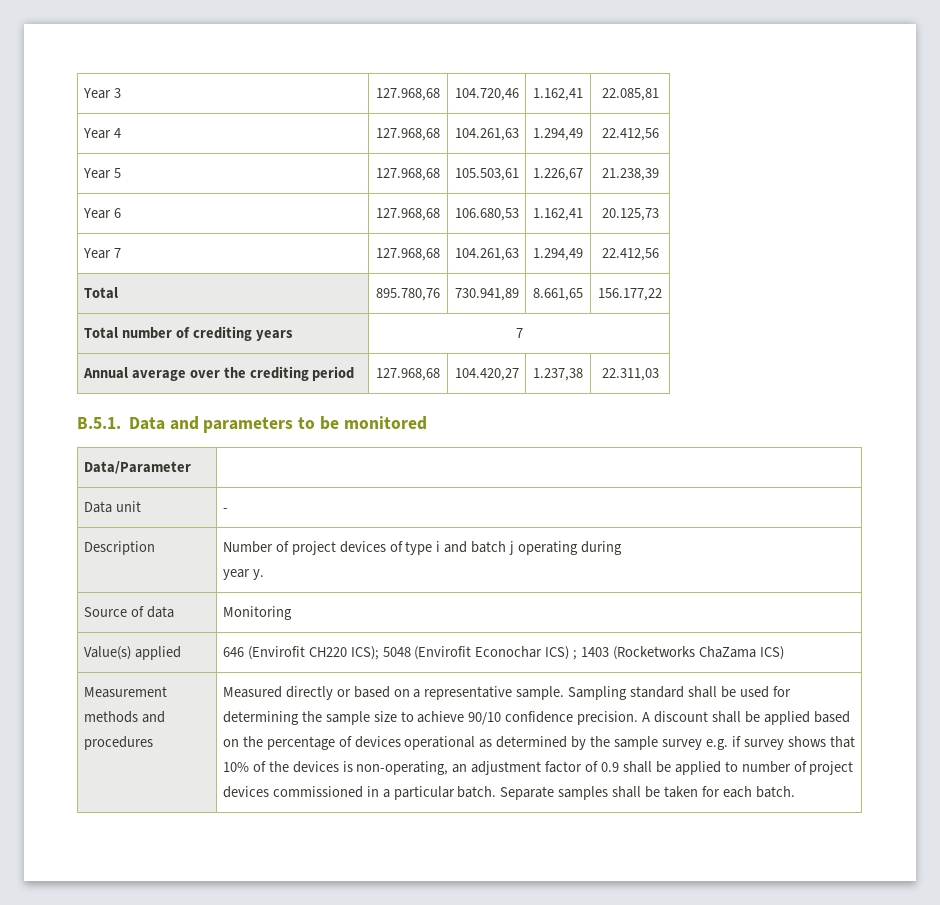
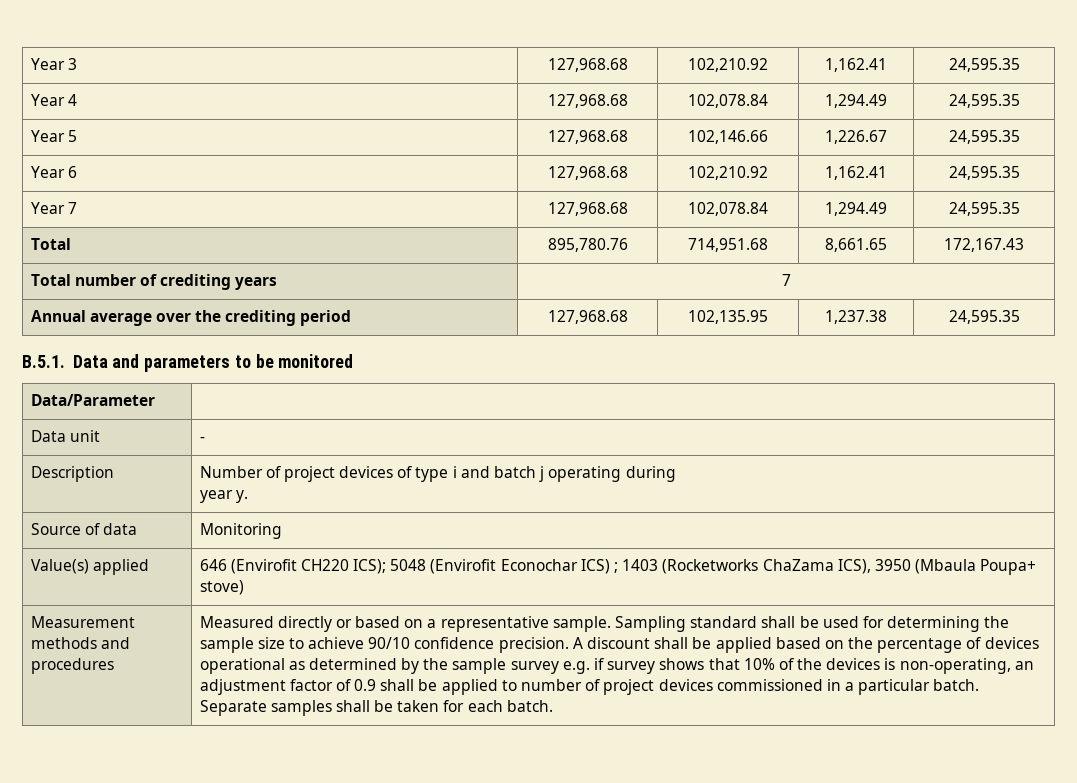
[376,88,440,101] [454,88,519,101] [533,88,583,101] [601,88,659,101] [82,128,121,139] [376,128,440,141] [454,128,519,141] [533,128,583,141] [601,128,659,141] [82,168,121,179] [376,168,440,181] [454,168,519,181] [533,168,583,181] [601,168,659,181] [82,208,121,219] [376,208,440,221] [454,208,519,221] [533,208,583,221] [601,208,659,221] [82,248,121,259] [376,248,440,261] [454,248,519,261] [533,248,583,261] [601,248,659,261] [83,287,118,299] [376,288,440,301] [454,288,519,301] [533,288,583,301] [598,288,662,301] 127.968,68 | 104.720,46 | 1.162,41 | 22.085,81 // Year 4 | 127.968,68 | 104.261,63 | 1.294,49 | 22.412,56 // Year 5 | 127.968,68 | 105.503,61 | 1.226,67 | 21.238,39 // Year 6 | 127.968,68 | 106.680,53 | 1.162,41 | 20.125,73 // Year 7 | 127.968,68 | 104.261,63 | 1.294,49 | 22.412,56 // Total | 895.780,76 | 730.941,89 | 8.661,65 | 156.177,22 -> [547,58,628,72] [688,58,768,72] [825,58,887,72] [948,58,1020,72] [30,94,77,106] [547,94,628,108] [688,94,768,108] [825,94,887,108] [948,94,1020,108] [30,130,77,142] [547,130,628,144] [688,130,768,144] [825,130,887,144] [948,130,1020,144] [30,166,77,178] [547,166,628,180] [688,166,768,180] [825,166,887,180] [948,166,1020,180] [30,202,77,214] [547,202,628,216] [688,202,768,216] [825,202,887,216] [948,202,1020,216] [30,238,71,250] [547,238,628,252] [688,238,768,252] [825,238,887,252] [944,238,1024,252] 127,968.68 | 102,210.92 | 1,162.41 | 24,595.35 // Year 4 | 127,968.68 | 102,078.84 | 1,294.49 | 24,595.35 // Year 5 | 127,968.68 | 102,146.66 | 1,226.67 | 24,595.35 // Year 6 | 127,968.68 | 102,210.92 | 1,162.41 | 24,595.35 // Year 7 | 127,968.68 | 102,078.84 | 1,294.49 | 24,595.35 // Total | 895,780.76 | 714,951.68 | 8,661.65 | 172,167.43
[376,368,440,381] [454,368,519,381] [533,368,583,381] [601,368,659,381] 127.968,68 | 104.420,27 | 1.237,38 | 22.311,03 -> [547,310,628,324] [688,310,768,324] [825,310,887,324] [948,310,1020,324] 127,968.68 | 102,135.95 | 1,237.38 | 24,595.35
[759,646,784,660] ICS) -> [837,559,1037,575] [199,580,244,595] ICS), 3950 (Mbaula Poupa+ stove)

